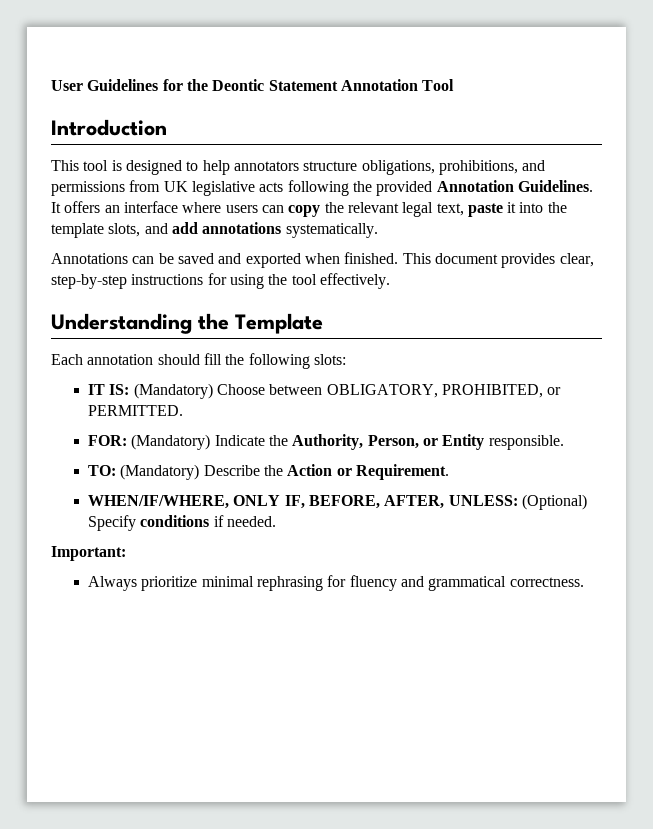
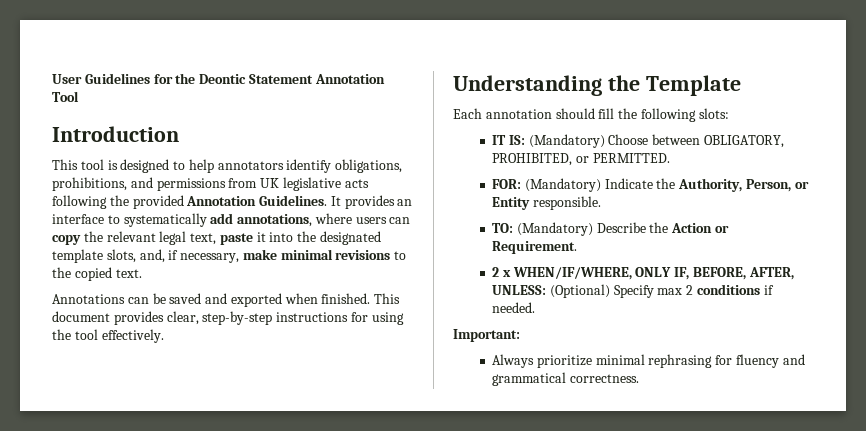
[303,161,358,171] structure -> [286,159,332,173] identify
[64,201,101,213] offers -> [344,195,395,209] provides
(178, 207) none -> [107,213,313,227] to systematically add annotations,
(567, 207) none -> [320,231,382,245] designated
[144,222,378,238] and add annotations systematically. -> [139,249,407,263] [52,267,142,281] and, if necessary, make minimal revisions to the copied text.
(449, 472) none -> [492,267,511,277] 2 x
(137, 523) none -> [657,285,694,295] max 2

